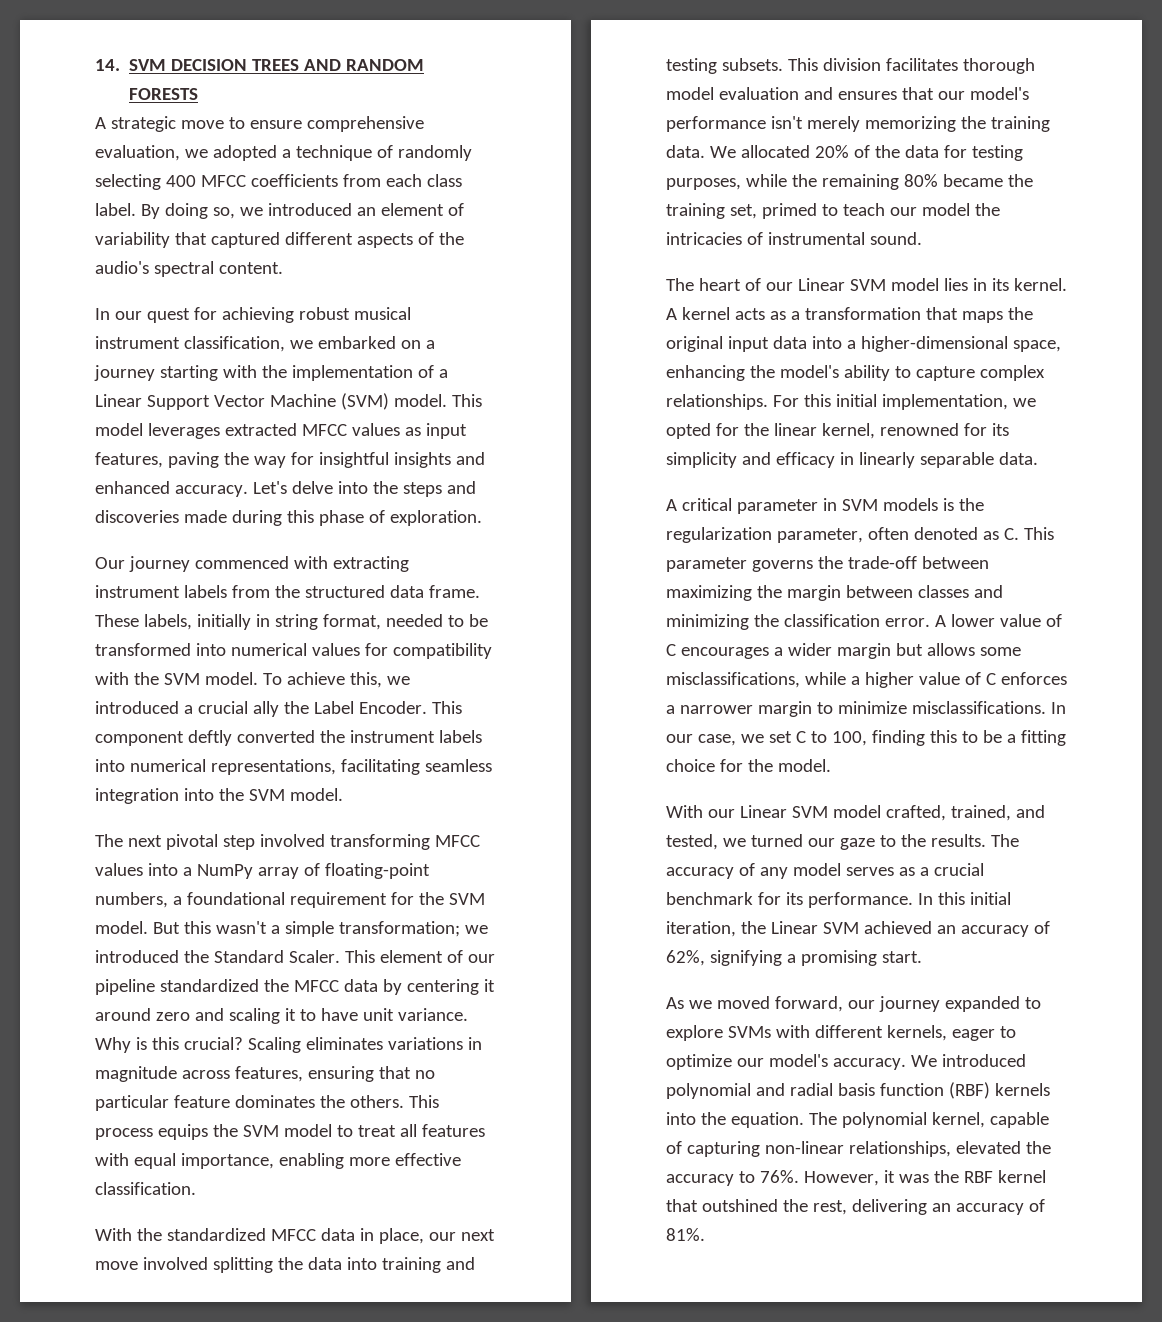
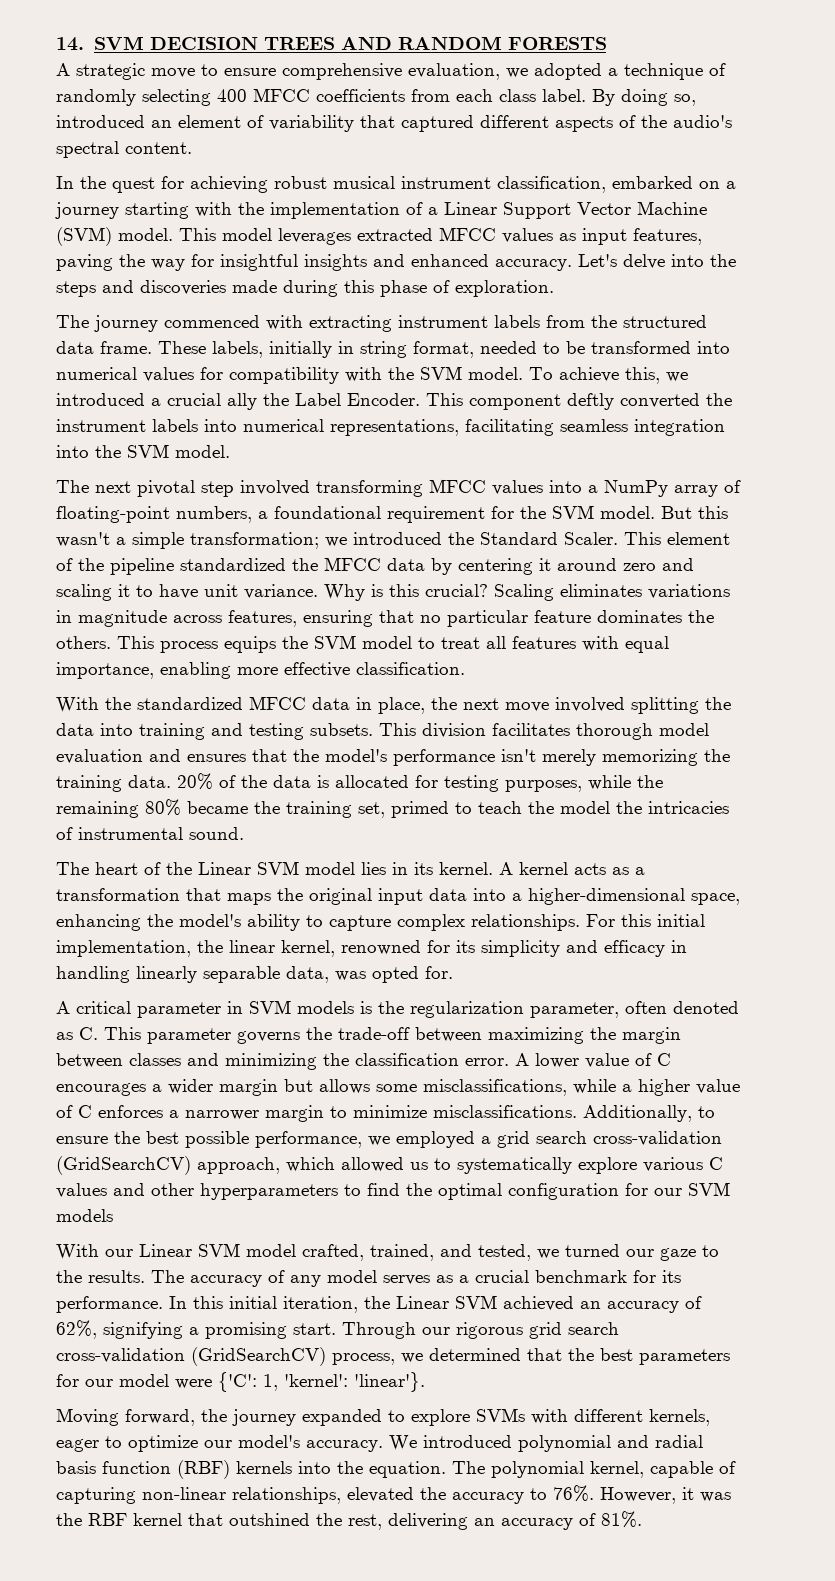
[239,207,263,216] we -> (696, 100) none
[114,311,142,320] our -> [80,176,106,189] the
[289,340,313,349] we -> (606, 184) none
[95,557,125,569] Our -> [56,315,89,328] The
[467,954,495,963] our -> [78,558,104,571] the
[428,1232,456,1241] our -> [431,697,457,710] the
[937,91,965,100] our -> [293,749,319,762] the
[709,145,810,158] We allocated -> (171, 781) none
(939, 151) none -> [317,775,409,788] is allocated
[889,207,917,216] our -> [528,801,554,814] the
[765,282,793,291] our -> [166,862,192,875] the
[1012,398,1036,407] [666,423,739,439] we opted for -> (191, 948) none
(854, 458) none -> [56,966,130,983] handling
[998,452,1038,465] data. -> [286,966,453,983] data, was opted for.
[1050,702,1066,714] [666,730,1066,746] [666,759,831,772] In our case, we set C to 100, finding this to be a fitting choice for the model. -> [583,1105,715,1122] [56,1131,722,1148] [56,1156,723,1175] [56,1182,730,1200] [56,1209,113,1222] Additionally, to ensure the best possible performance, we employed a grid search cross-validation (GridSearchCV) approach, which allowed us to systematically explore various C values and other hyperparameters to find the optimal configuration for our SVM models
[666,996,875,1012] // As we moved forward, our -> [342,1322,619,1339] [56,1347,730,1366] [56,1372,425,1392] [56,1408,227,1426] Through our rigorous grid search cross-validation (GridSearchCV) process, we determined that the best parameters for our model were {'C': 1, 'kernel': 'linear'}. // Moving forward, the

